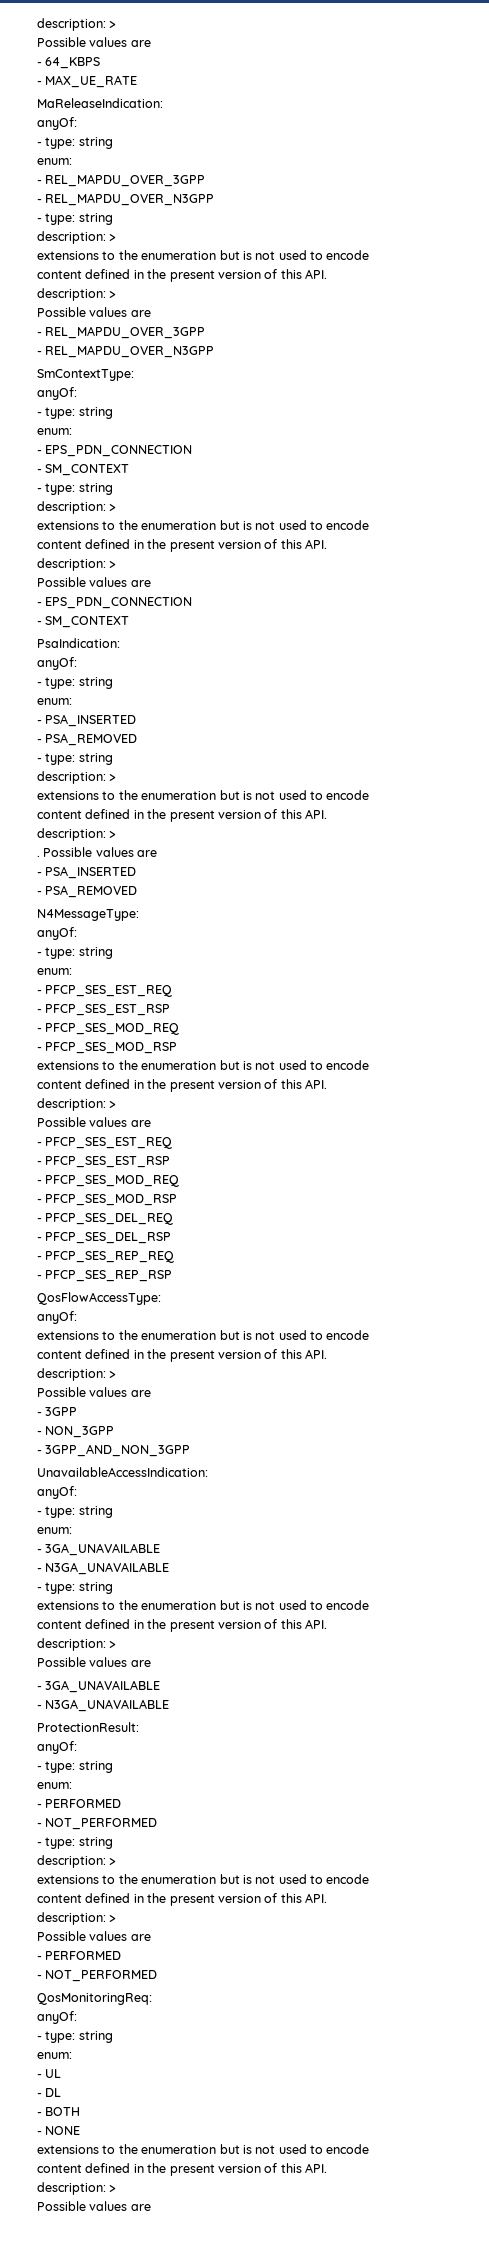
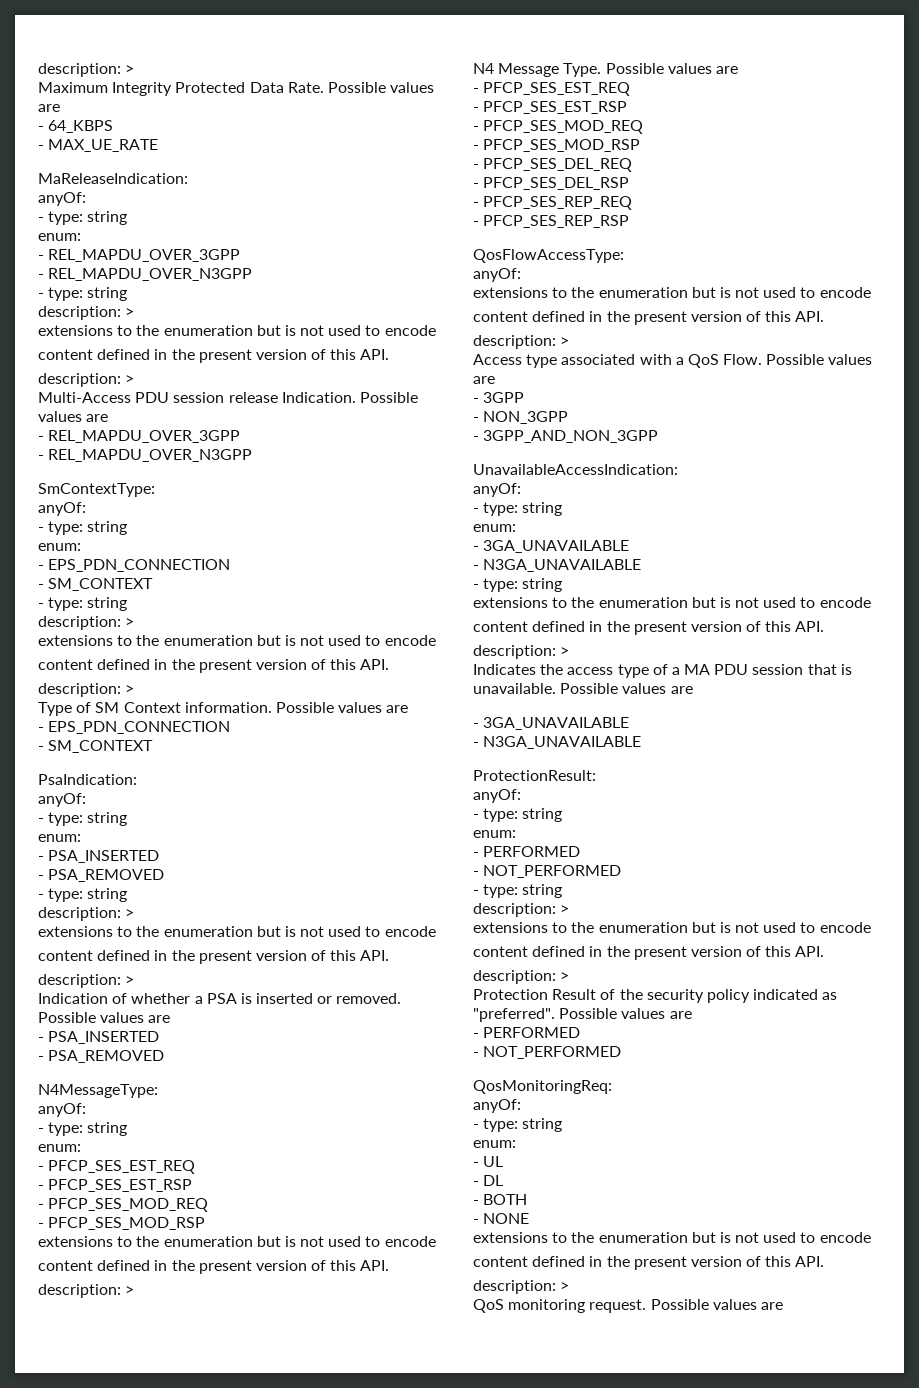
[37,18,117,31] description: > // -> [38,63,135,77] [38,82,324,96] description: > // Maximum Integrity Protected Data Rate.
(117, 294) none -> [38,392,356,403] Multi-Access PDU session release Indication.
(117, 564) none -> [38,702,272,716] Type of SM Context information.
[37,855,40,857] . -> [38,993,402,1004] Indication of whether a PSA is inserted or removed.
(117, 1104) none -> [473,63,602,77] N4 Message Type.
(117, 1374) none -> [473,354,763,368] Access type associated with a QoS Flow.
(117, 1644) none -> [473,664,852,678] [473,683,556,694] Indicates the access type of a MA PDU session that is unavailable.
(117, 1918) none -> [473,989,838,1003] [473,1008,555,1022] Protection Result of the security policy indicated as "preferred".
(117, 2188) none -> [473,1299,647,1313] QoS monitoring request.

